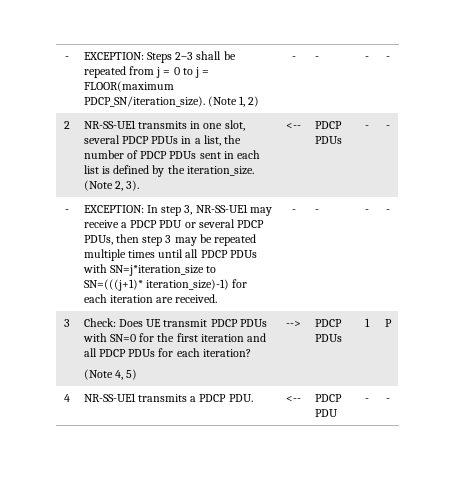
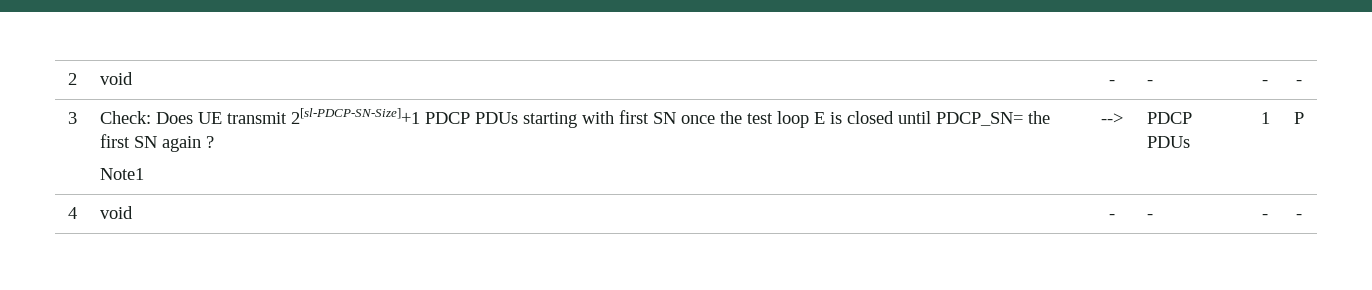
[65,56,69,60] [84,51,236,63] [84,66,209,78] [84,81,175,92] [84,96,260,107] [291,56,296,60] [315,56,320,60] [364,56,369,60] [385,56,390,60] [64,121,70,129] [84,120,245,131] [84,135,241,146] [84,150,260,159] [84,165,254,177] [84,180,140,191] [286,123,301,129] [315,121,343,129] [315,136,343,144] [364,125,369,129] [385,125,390,129] [65,209,69,213] [84,204,272,216] [84,219,264,228] [84,234,256,246] [84,249,257,261] [83,264,217,276] [84,279,248,291] [84,294,218,303] - | EXCEPTION: Steps 2–3 shall be repeated from j = 0 to j = FLOOR(maximum PDCP_SN/iteration_size). (Note 1, 2) | - | - | - | - // 2 | NR-SS-UE1 transmits in one slot, several PDCP PDUs in a list, the number of PDCP PDUs sent in each list is defined by the iteration_size. (Note 2, 3). | <-- | PDCP PDUs | - | - // - | EXCEPTION: In step 3, NR-SS-UE1 may receive a PDCP PDU or several PDCP PDUs, then step 3 may be repeated multiple times until all PDCP PDUs with SN=j*iteration_size to SN=(((j+1)* iteration_size)-1) for each iteration are received. -> [67,73,77,85] [99,72,133,85] 2 | void
[210,319,267,327] [83,333,266,342] [84,348,251,357] [84,369,138,380] PDCP PDUs with SN=0 for the first iteration and all PDCP PDUs for each iteration? // (Note 4, 5) -> [290,108,1050,128] [99,134,214,152] [99,168,144,180] 2[sl-PDCP-SN-Size]+1 PDCP PDUs starting with first SN once the test loop E is closed until PDCP_SN= the first SN again ? // Note1
[84,393,253,402] [286,396,301,402] [315,394,343,402] [315,409,339,417] [364,398,369,402] [385,398,390,402] NR-SS-UE1 transmits a PDCP PDU. | <-- | PDCP PDU | - | - -> [99,206,133,219] [1109,214,1115,219] [1146,214,1153,219] [1262,214,1268,219] [1296,214,1302,219] void | - | - | - | -

